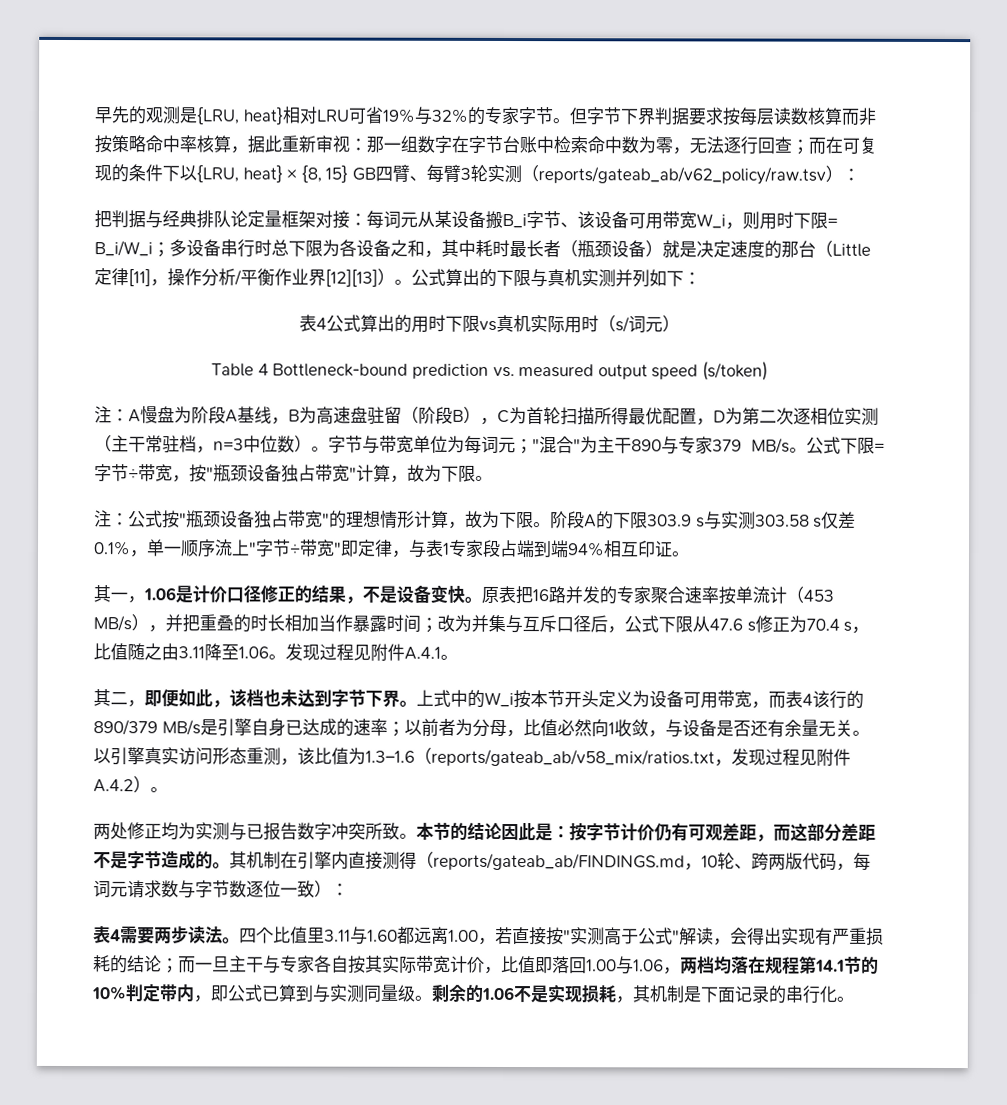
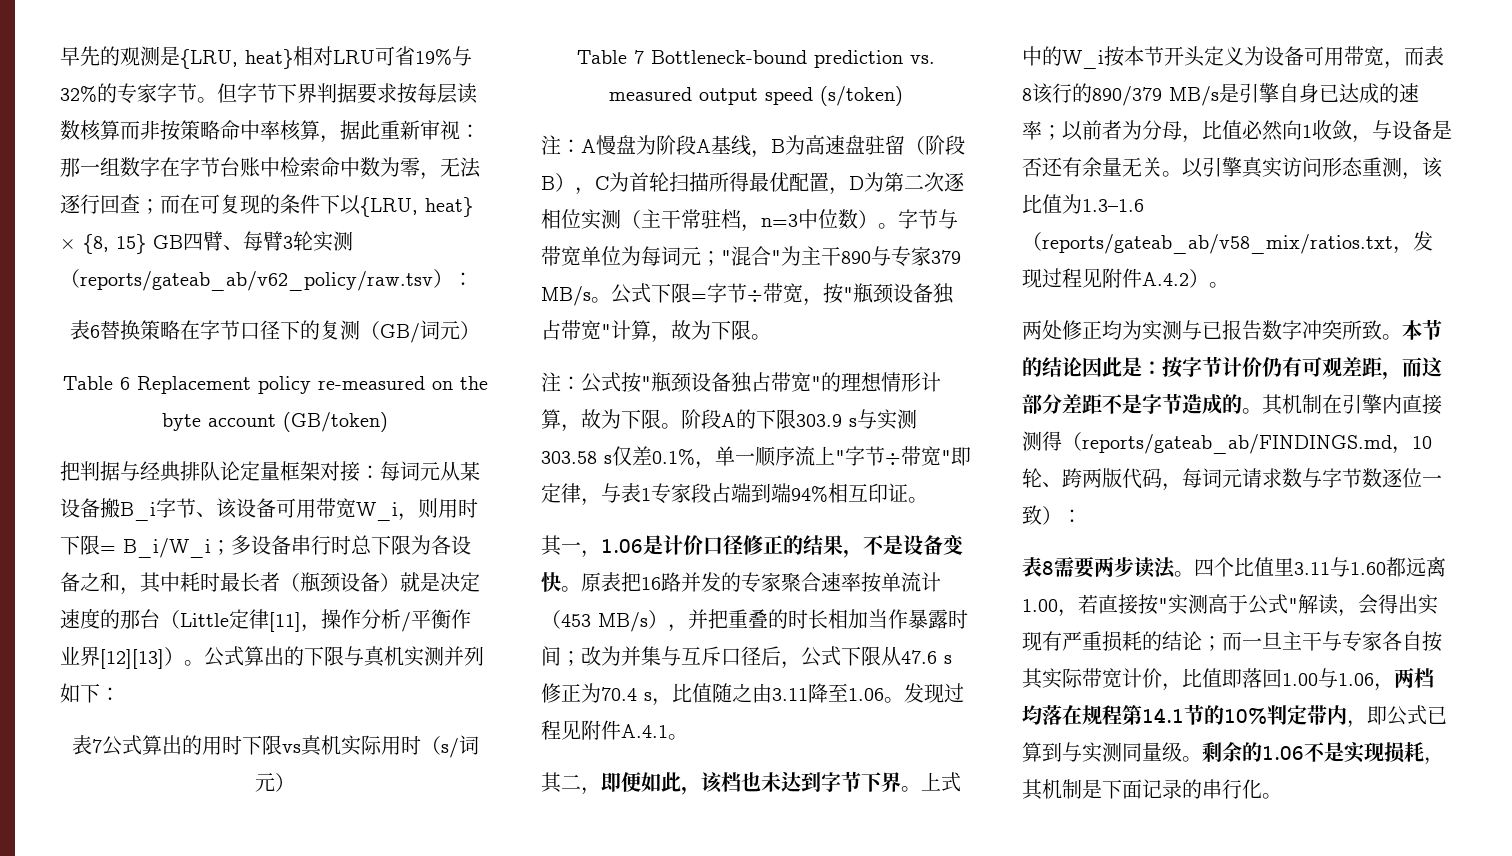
(860, 174) none -> [70,320,480,343] [62,376,488,394] [162,412,388,432] // 表6替换策略在字节口径下的复测（GB/词元） // Table 6 Replacement policy re-measured on the byte account (GB/token)
[316,317,327,330] 4 -> [91,739,102,753] 7
[257,363,269,376] 4 -> [634,50,644,64] 7
[802,693,813,706] 4 -> [1022,88,1032,101] 8
[110,929,121,942] 4 -> [1042,561,1054,575] 8

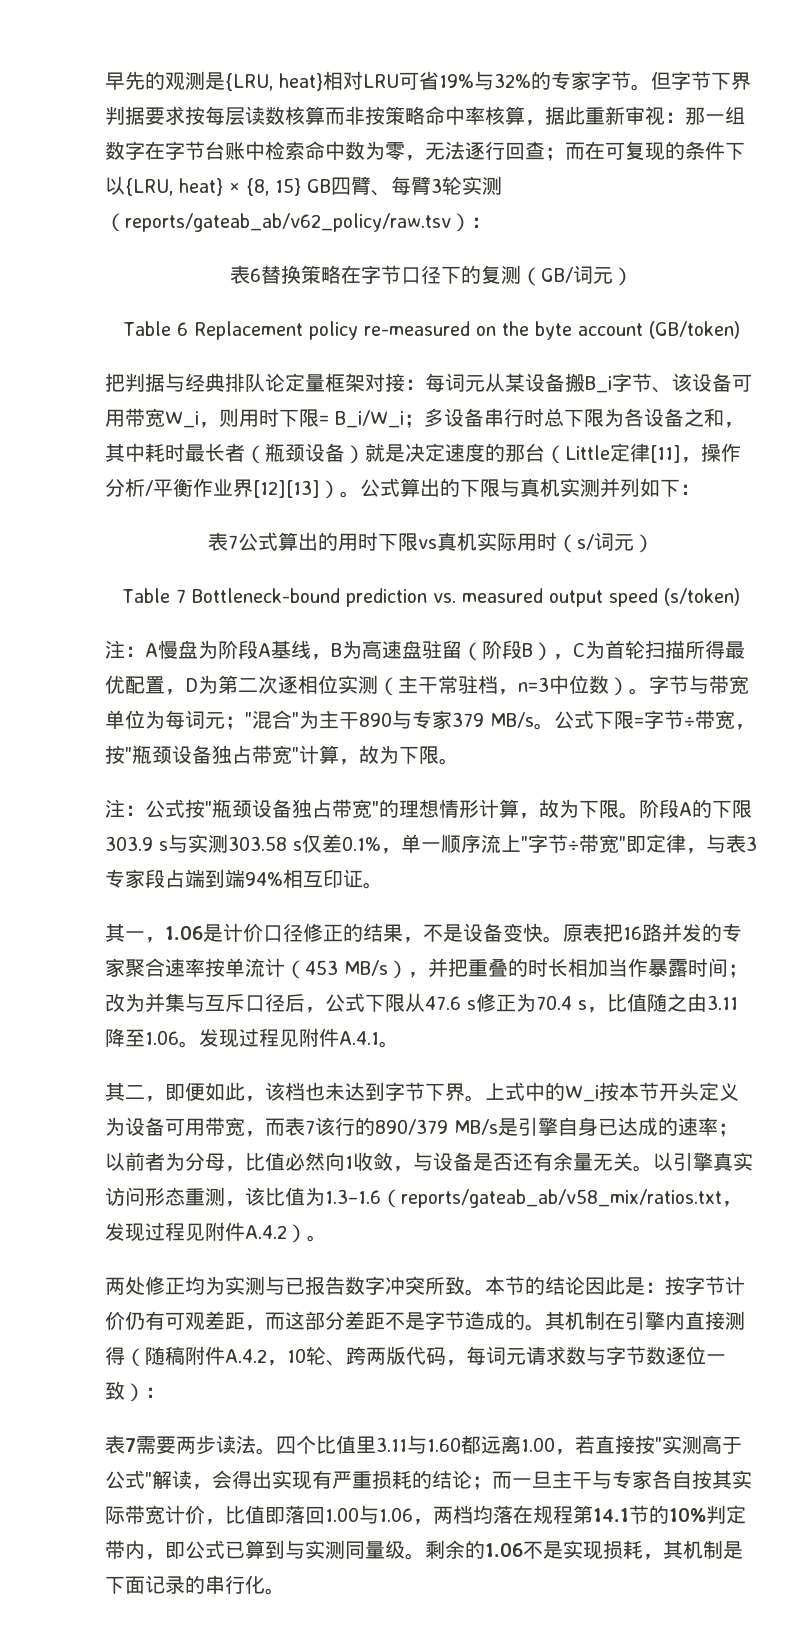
[641,488,651,501] 1 -> [746,836,757,851] 3
[1022,88,1032,101] 8 -> [305,1120,315,1134] 7
[1082,434,1392,454] reports/gateab_ab/FINDINGS.md -> [145,1346,267,1365] 随稿附件A.4.2
[1042,561,1054,575] 8 -> [125,1438,136,1452] 7

